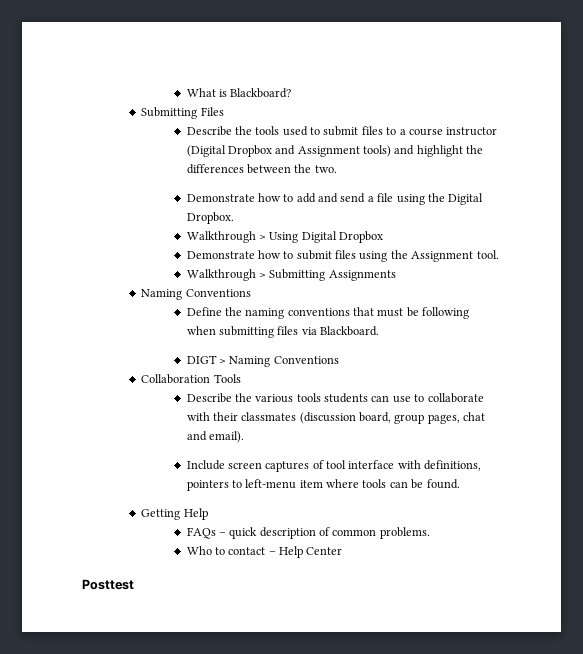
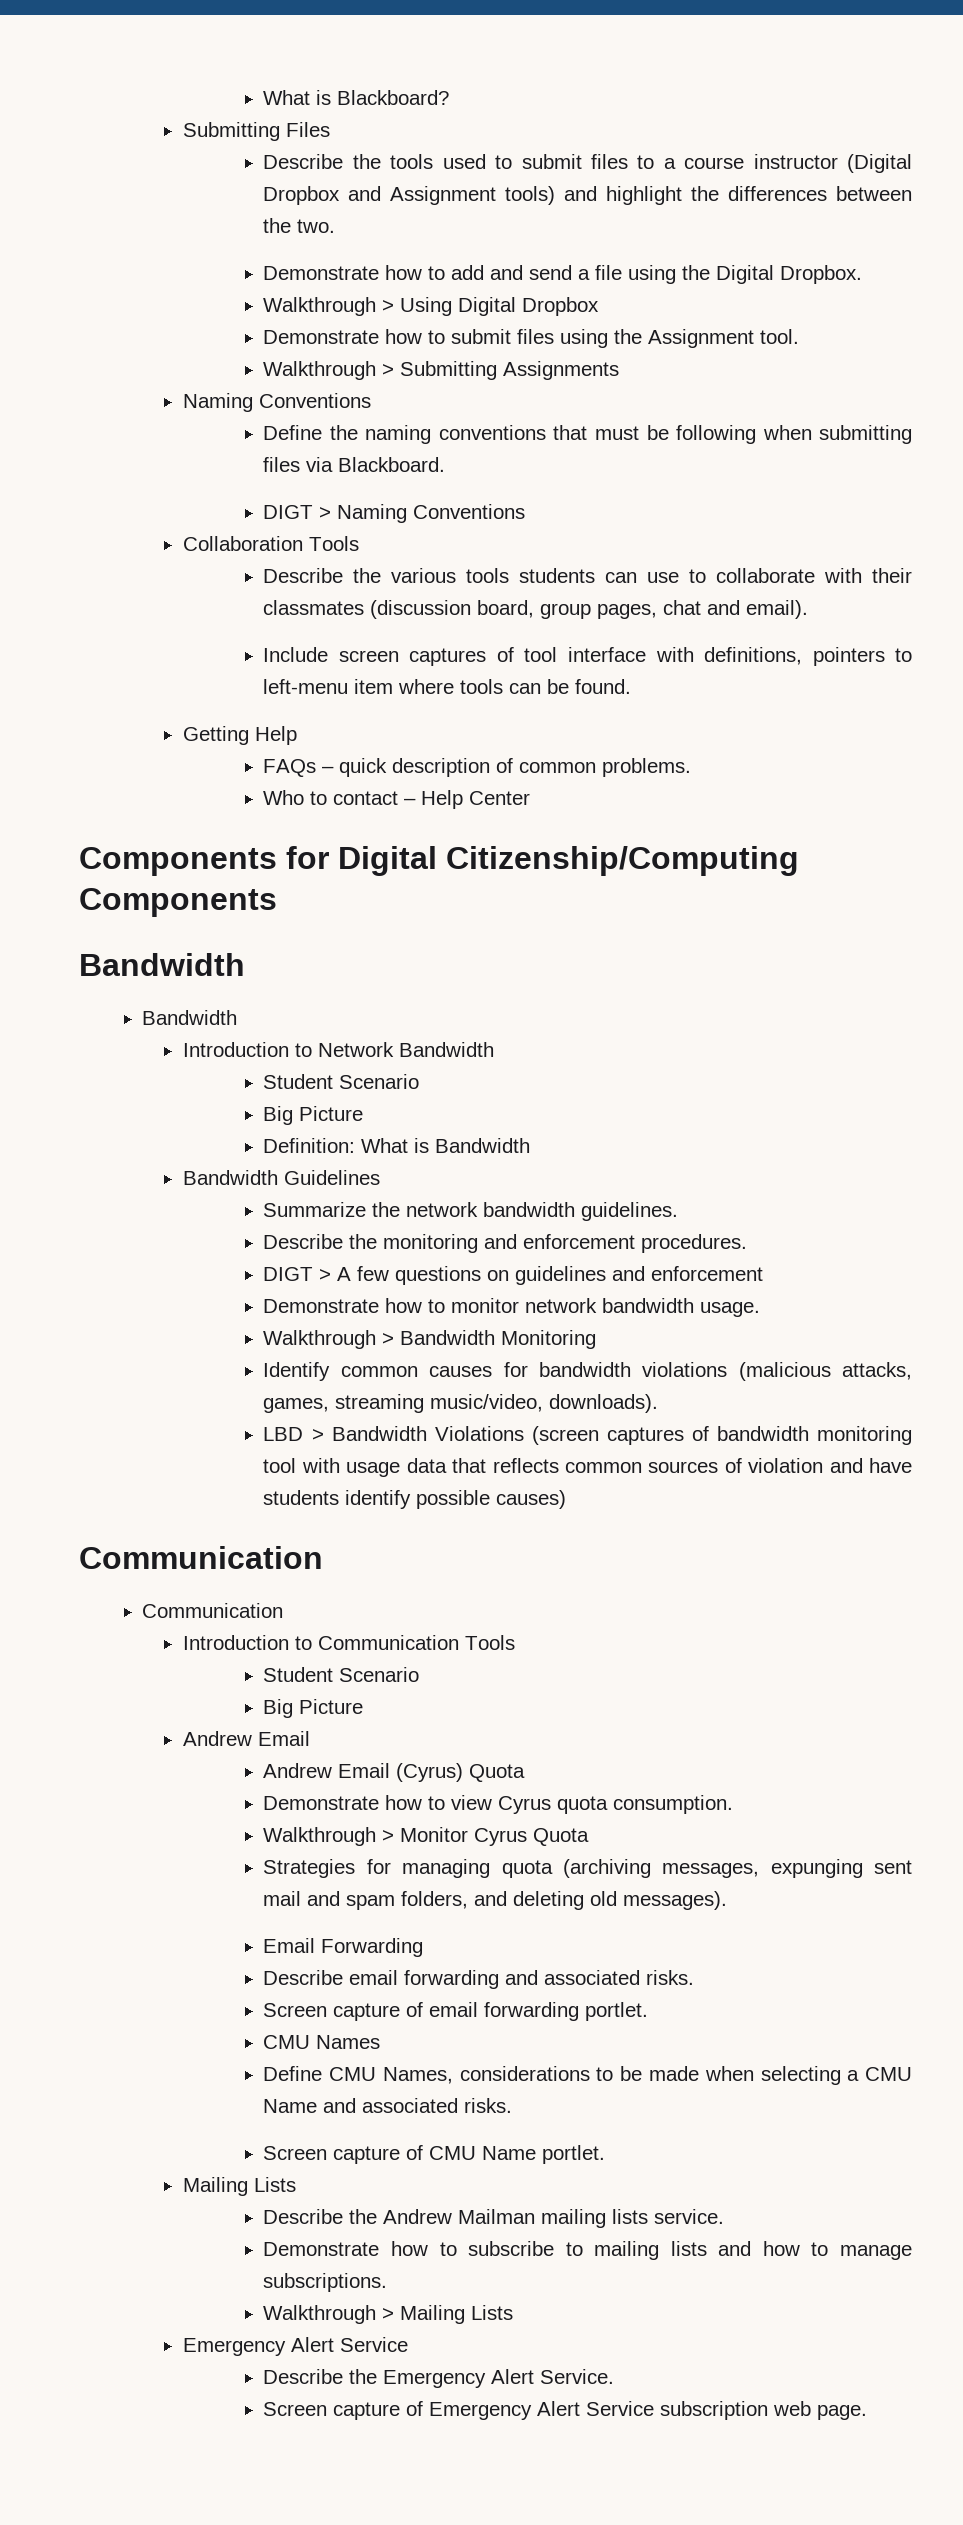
[82,579,134,590] Posttest -> [79,846,799,876] [79,888,277,917] [79,953,245,976] [142,1010,238,1025] [182,1042,494,1057] [263,1074,420,1089] [263,1106,364,1125] [263,1138,531,1153] [182,1170,380,1185] [263,1202,679,1221] [263,1234,748,1253] [263,1266,764,1285] [263,1298,761,1317] [263,1330,597,1349] [263,1362,912,1381] [263,1394,659,1413] [263,1426,913,1445] [263,1458,912,1477] [263,1490,567,1509] [79,1546,323,1569] [142,1603,284,1618] [182,1635,515,1650] [263,1667,420,1682] [263,1699,364,1718] [182,1731,310,1746] [263,1763,526,1782] [263,1795,734,1814] [263,1827,590,1846] [263,1859,912,1878] [263,1891,728,1910] [263,1938,424,1957] [263,1970,695,1989] [263,2002,649,2021] [263,2035,381,2049] [263,2066,912,2085] [263,2098,513,2113] [263,2145,606,2164] [182,2177,296,2196] [263,2209,725,2228] [263,2241,913,2260] [263,2273,388,2292] [263,2305,514,2324] [182,2337,408,2356] [263,2369,615,2388] [263,2401,868,2420] Components for Digital Citizenship/Computing Components // Bandwidth // Bandwidth // Introduction to Network Bandwidth // Student Scenario // Big Picture // Definition: What is Bandwidth // Bandwidth Guidelines // Summarize the network bandwidth guidelines. // Describe the monitoring and enforcement procedures. // DIGT > A few questions on guidelines and enforcement // Demonstrate how to monitor network bandwidth usage. // Walkthrough > Bandwidth Monitoring // Identify common causes for bandwidth violations (malicious attacks, games, streaming music/video, downloads). // LBD > Bandwidth Violations (screen captures of bandwidth monitoring tool with usage data that reflects common sources of violation and have students identify possible causes) // Communication // Communication // Introduction to Communication Tools // Student Scenario // Big Picture // Andrew Email // Andrew Email (Cyrus) Quota // Demonstrate how to view Cyrus quota consumption. // Walkthrough > Monitor Cyrus Quota // Strategies for managing quota (archiving messages, expunging sent mail and spam folders, and deleting old messages). // Email Forwarding // Describe email forwarding and associated risks. // Screen capture of email forwarding portlet. // CMU Names // Define CMU Names, considerations to be made when selecting a CMU Name and associated risks. // Screen capture of CMU Name portlet. // Mailing Lists // Describe the Andrew Mailman mailing lists service. // Demonstrate how to subscribe to mailing lists and how to manage subscriptions. // Walkthrough > Mailing Lists // Emergency Alert Service // Describe the Emergency Alert Service. // Screen capture of Emergency Alert Service subscription web page.

